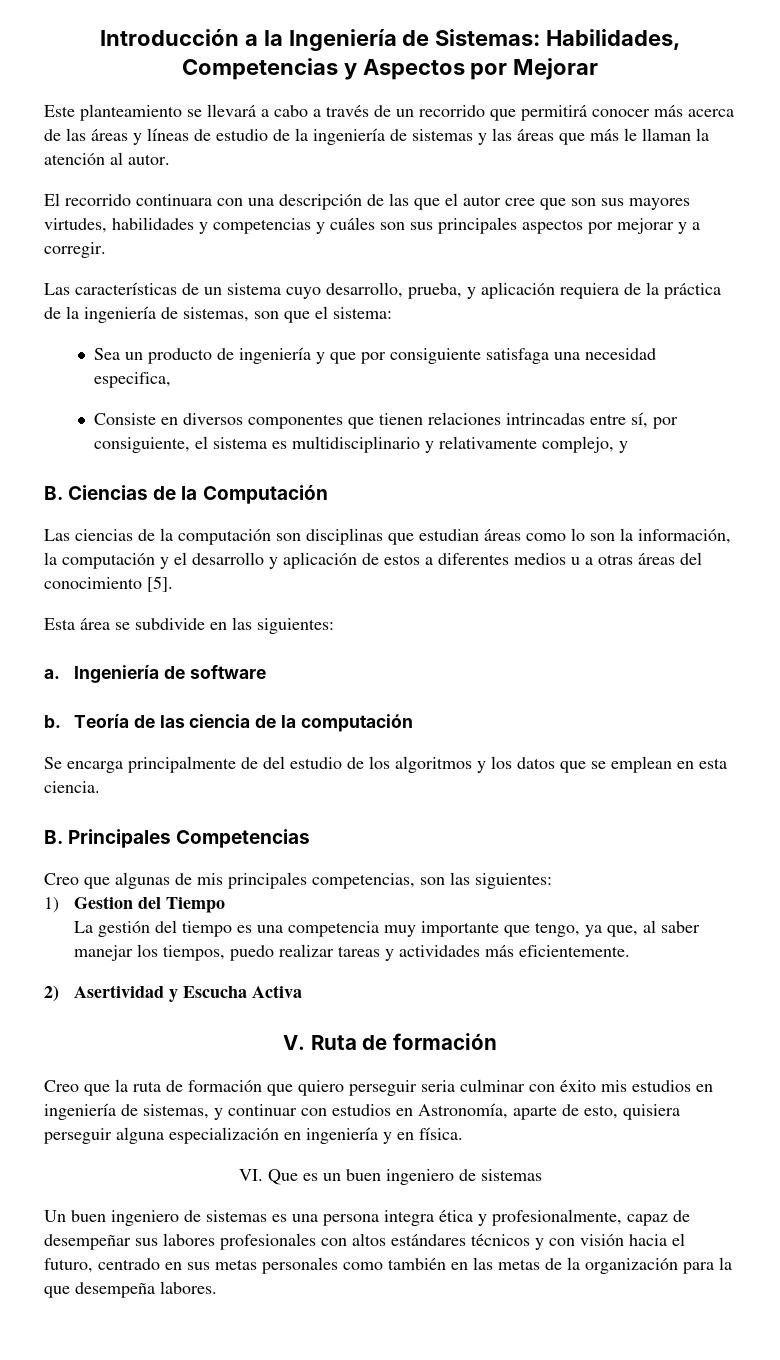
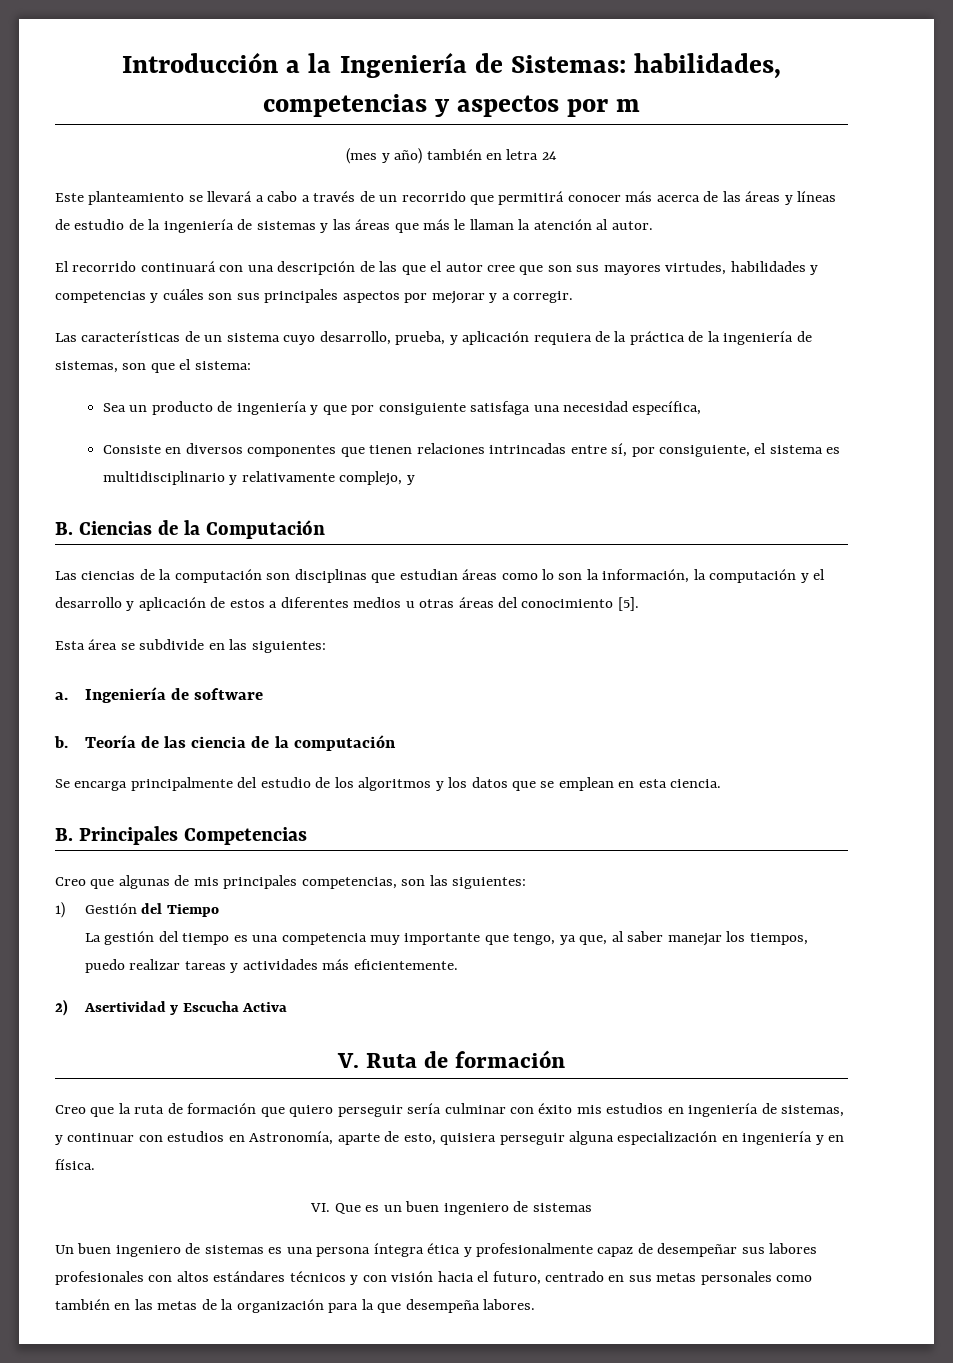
[546,29,681,50] [181,58,599,80] Habilidades, Competencias y Aspectos por Mejorar -> [633,53,781,79] [262,94,641,117] [346,148,557,164] habilidades, competencias y aspectos por m // (mes y año) también en letra 24
[136,194,212,206] continuara -> [140,261,216,272] continuará
[94,372,172,388] especifica, -> [632,401,702,415] específica,
[585,557,593,565] a -> (415, 604) none
[241,757,258,769] de -> (233, 784) none
[74,896,134,909] Gestion -> [84,903,137,914] Gestión
[421,1080,455,1092] seria -> [407,1103,442,1114] sería
[384,1210,434,1226] integra -> [373,1243,424,1257] íntegra
[492,1209,622,1226] profesionalmente, -> [476,1243,594,1257] profesionalmente

